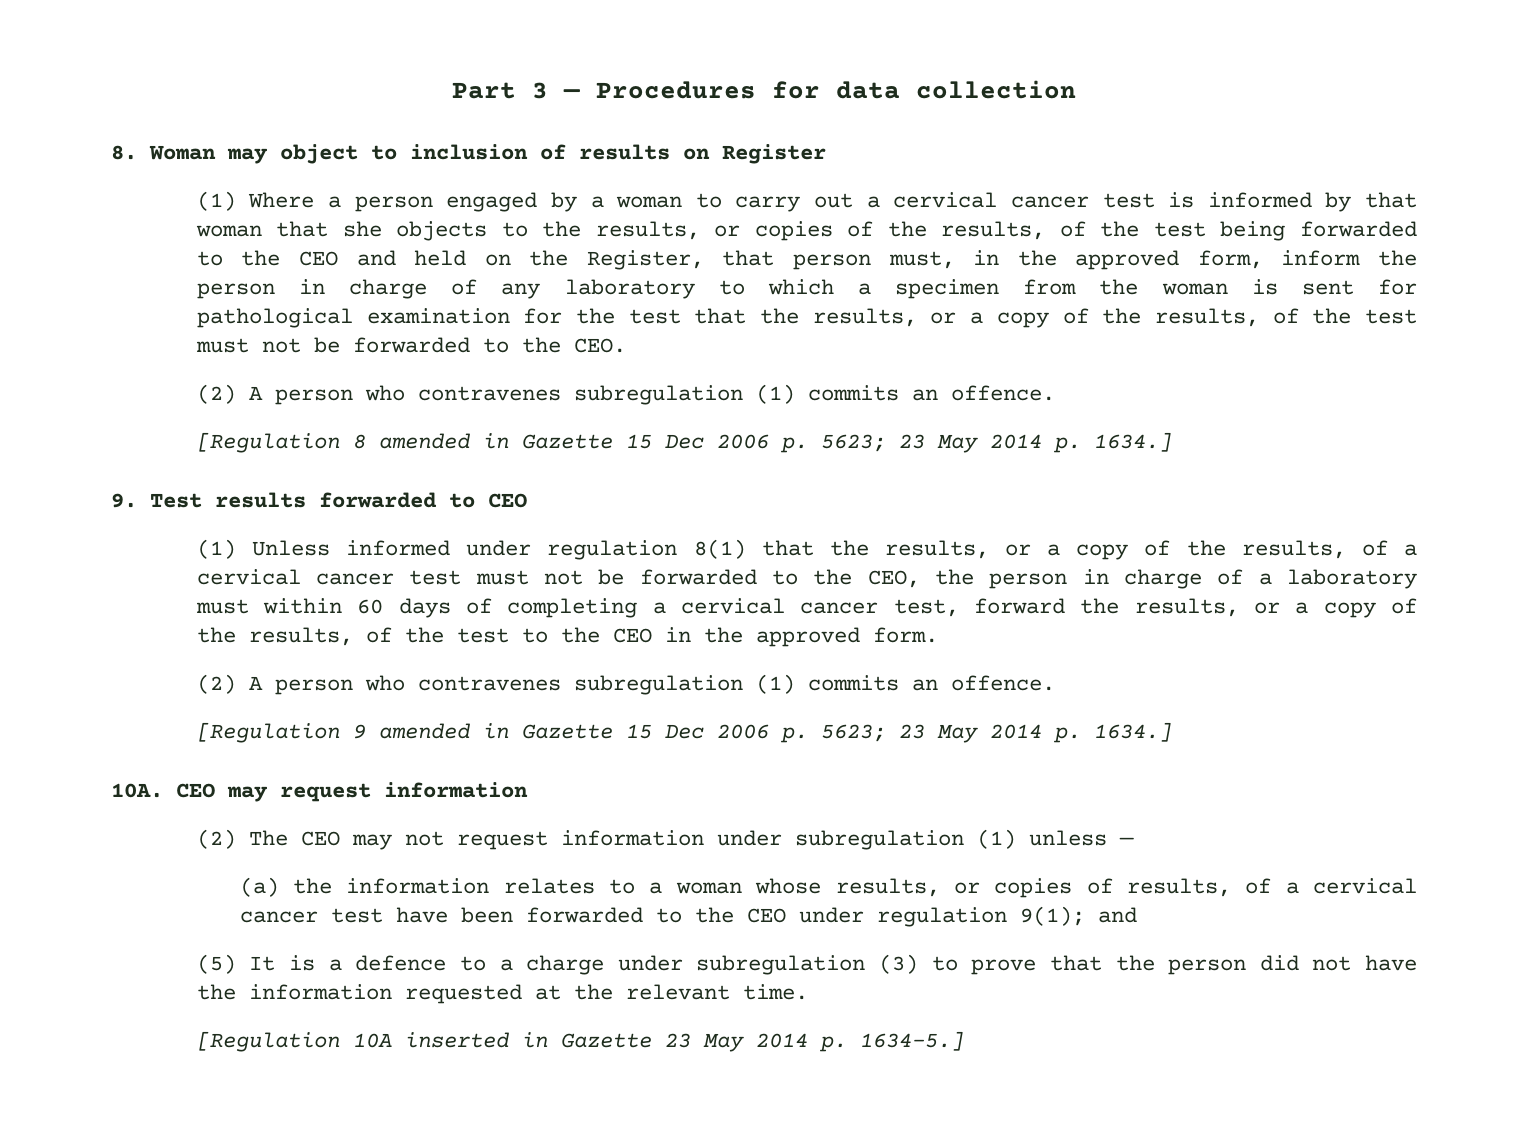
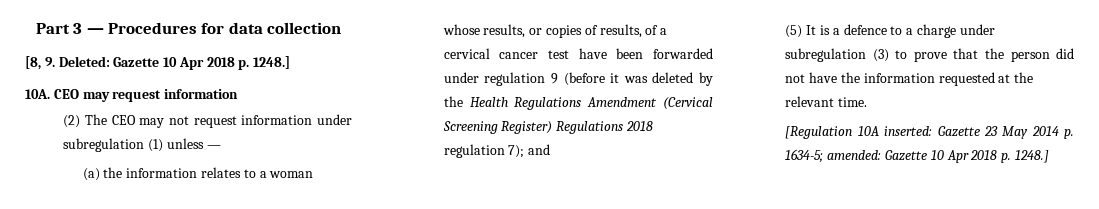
[111,144,826,164] [196,191,1417,212] [195,221,1417,241] [196,250,1417,270] [196,279,1417,299] [196,308,1417,328] [195,337,626,353] [196,384,1055,405] [196,432,1172,453] [111,492,527,508] [196,539,1417,560] [196,569,1417,589] [195,598,1417,618] [196,627,938,647] [196,674,1055,695] [196,722,1172,743] 8. Woman may object to inclusion of results on Register // (1) Where a person engaged by a woman to carry out a cervical cancer test is informed by that woman that she objects to the results, or copies of the results, of the test being forwarded to the CEO and held on the Register, that person must, in the approved form, inform the person in charge of any laboratory to which a specimen from the woman is sent for pathological examination for the test that the results, or a copy of the results, of the test must not be forwarded to the CEO. // (2) A person who contravenes subregulation (1) commits an offence. // [Regulation 8 amended in Gazette 15 Dec 2006 p. 5623; 23 May 2014 p. 1634.] // 9. Test results forwarded to CEO // (1) Unless informed under regulation 8(1) that the results, or a copy of the results, of a cervical cancer test must not be forwarded to the CEO, the person in charge of a laboratory must within 60 days of completing a cervical cancer test, forward the results, or a copy of the results, of the test to the CEO in the approved form. // (2) A person who contravenes subregulation (1) commits an offence. // [Regulation 9 amended in Gazette 15 Dec 2006 p. 5623; 23 May 2014 p. 1634.] -> [25,56,291,70] [8, 9. Deleted: Gazette 10 Apr 2018 p. 1248.]
[655,906,1085,927] to the CEO under regulation 9(1); -> [443,72,713,86] [443,96,713,110] [442,121,654,134] [443,144,525,158] under regulation 9 (before it was deleted by the Health Regulations Amendment (Cervical Screening Register) Regulations 2018 regulation 7);
[404,1032,548,1048] inserted in -> [884,126,933,136] inserted:
[859,1031,964,1051] 1634-5.] -> [785,149,1049,163] 1634-5; amended: Gazette 10 Apr 2018 p. 1248.]

